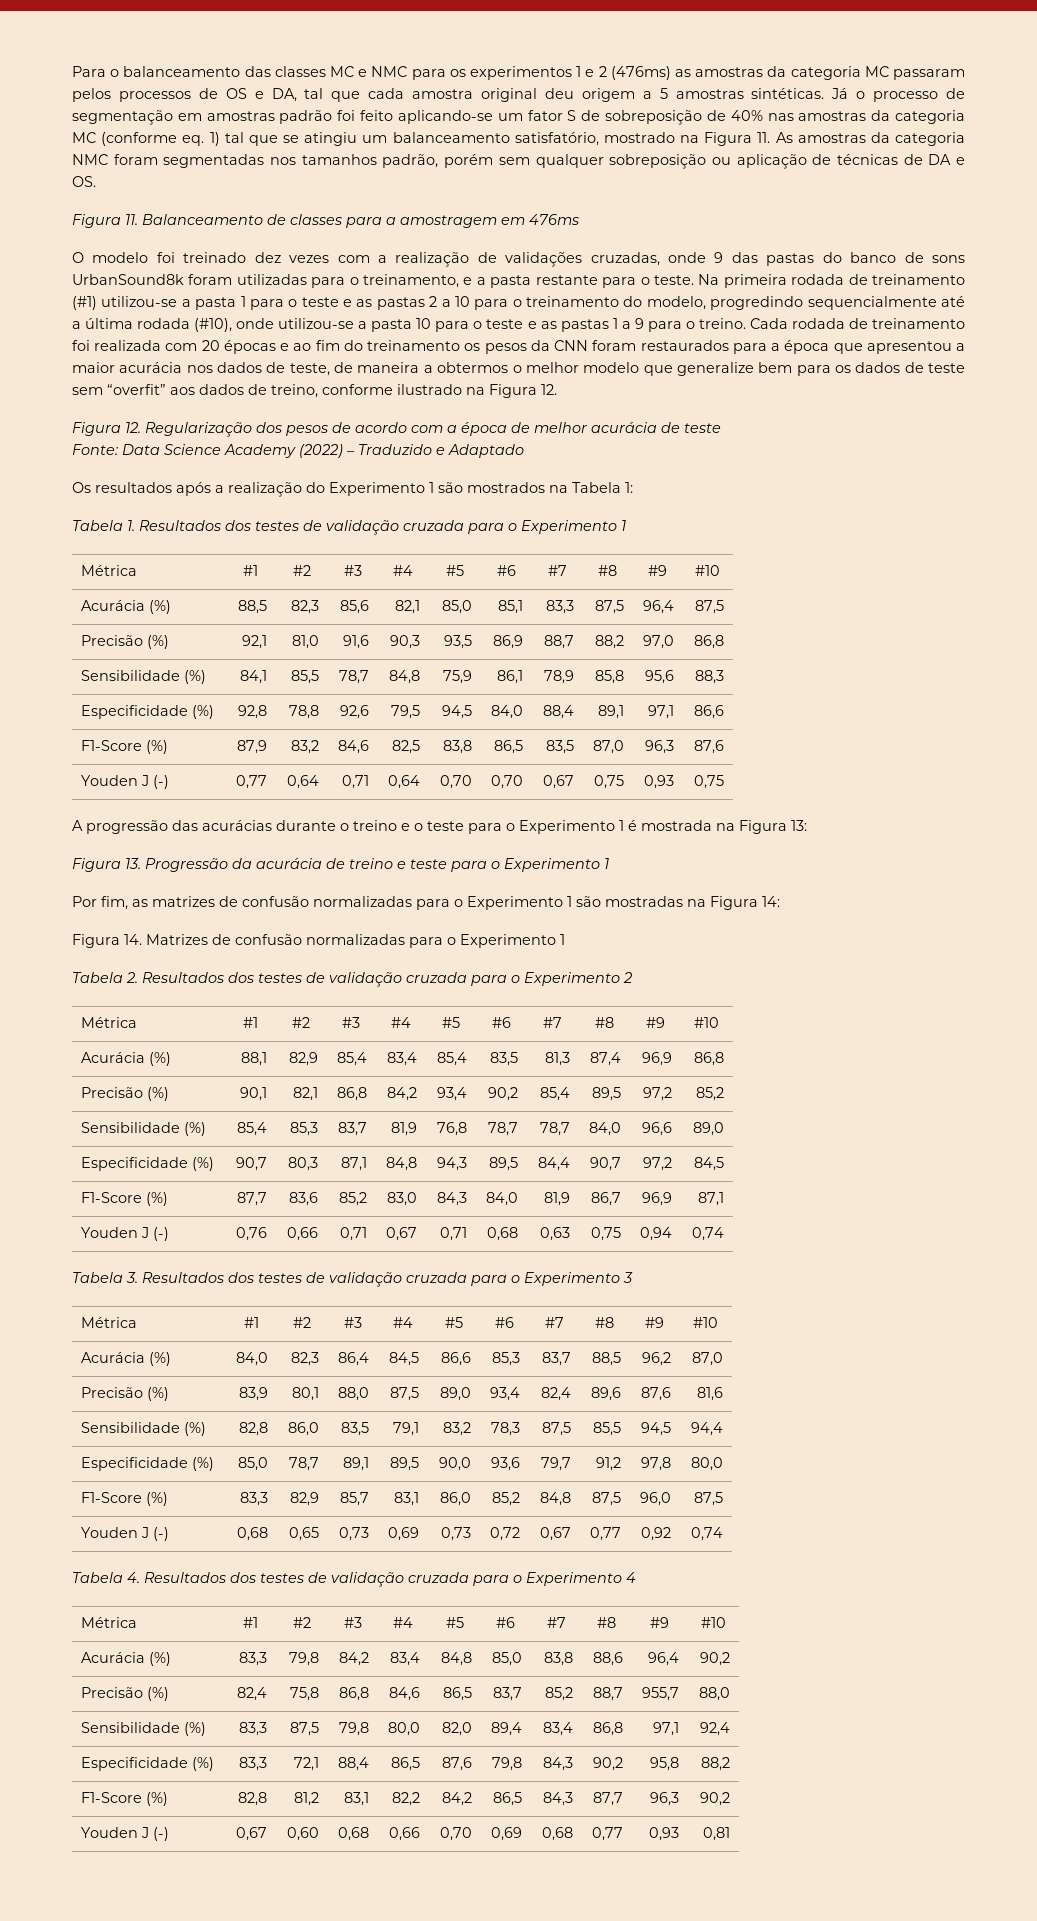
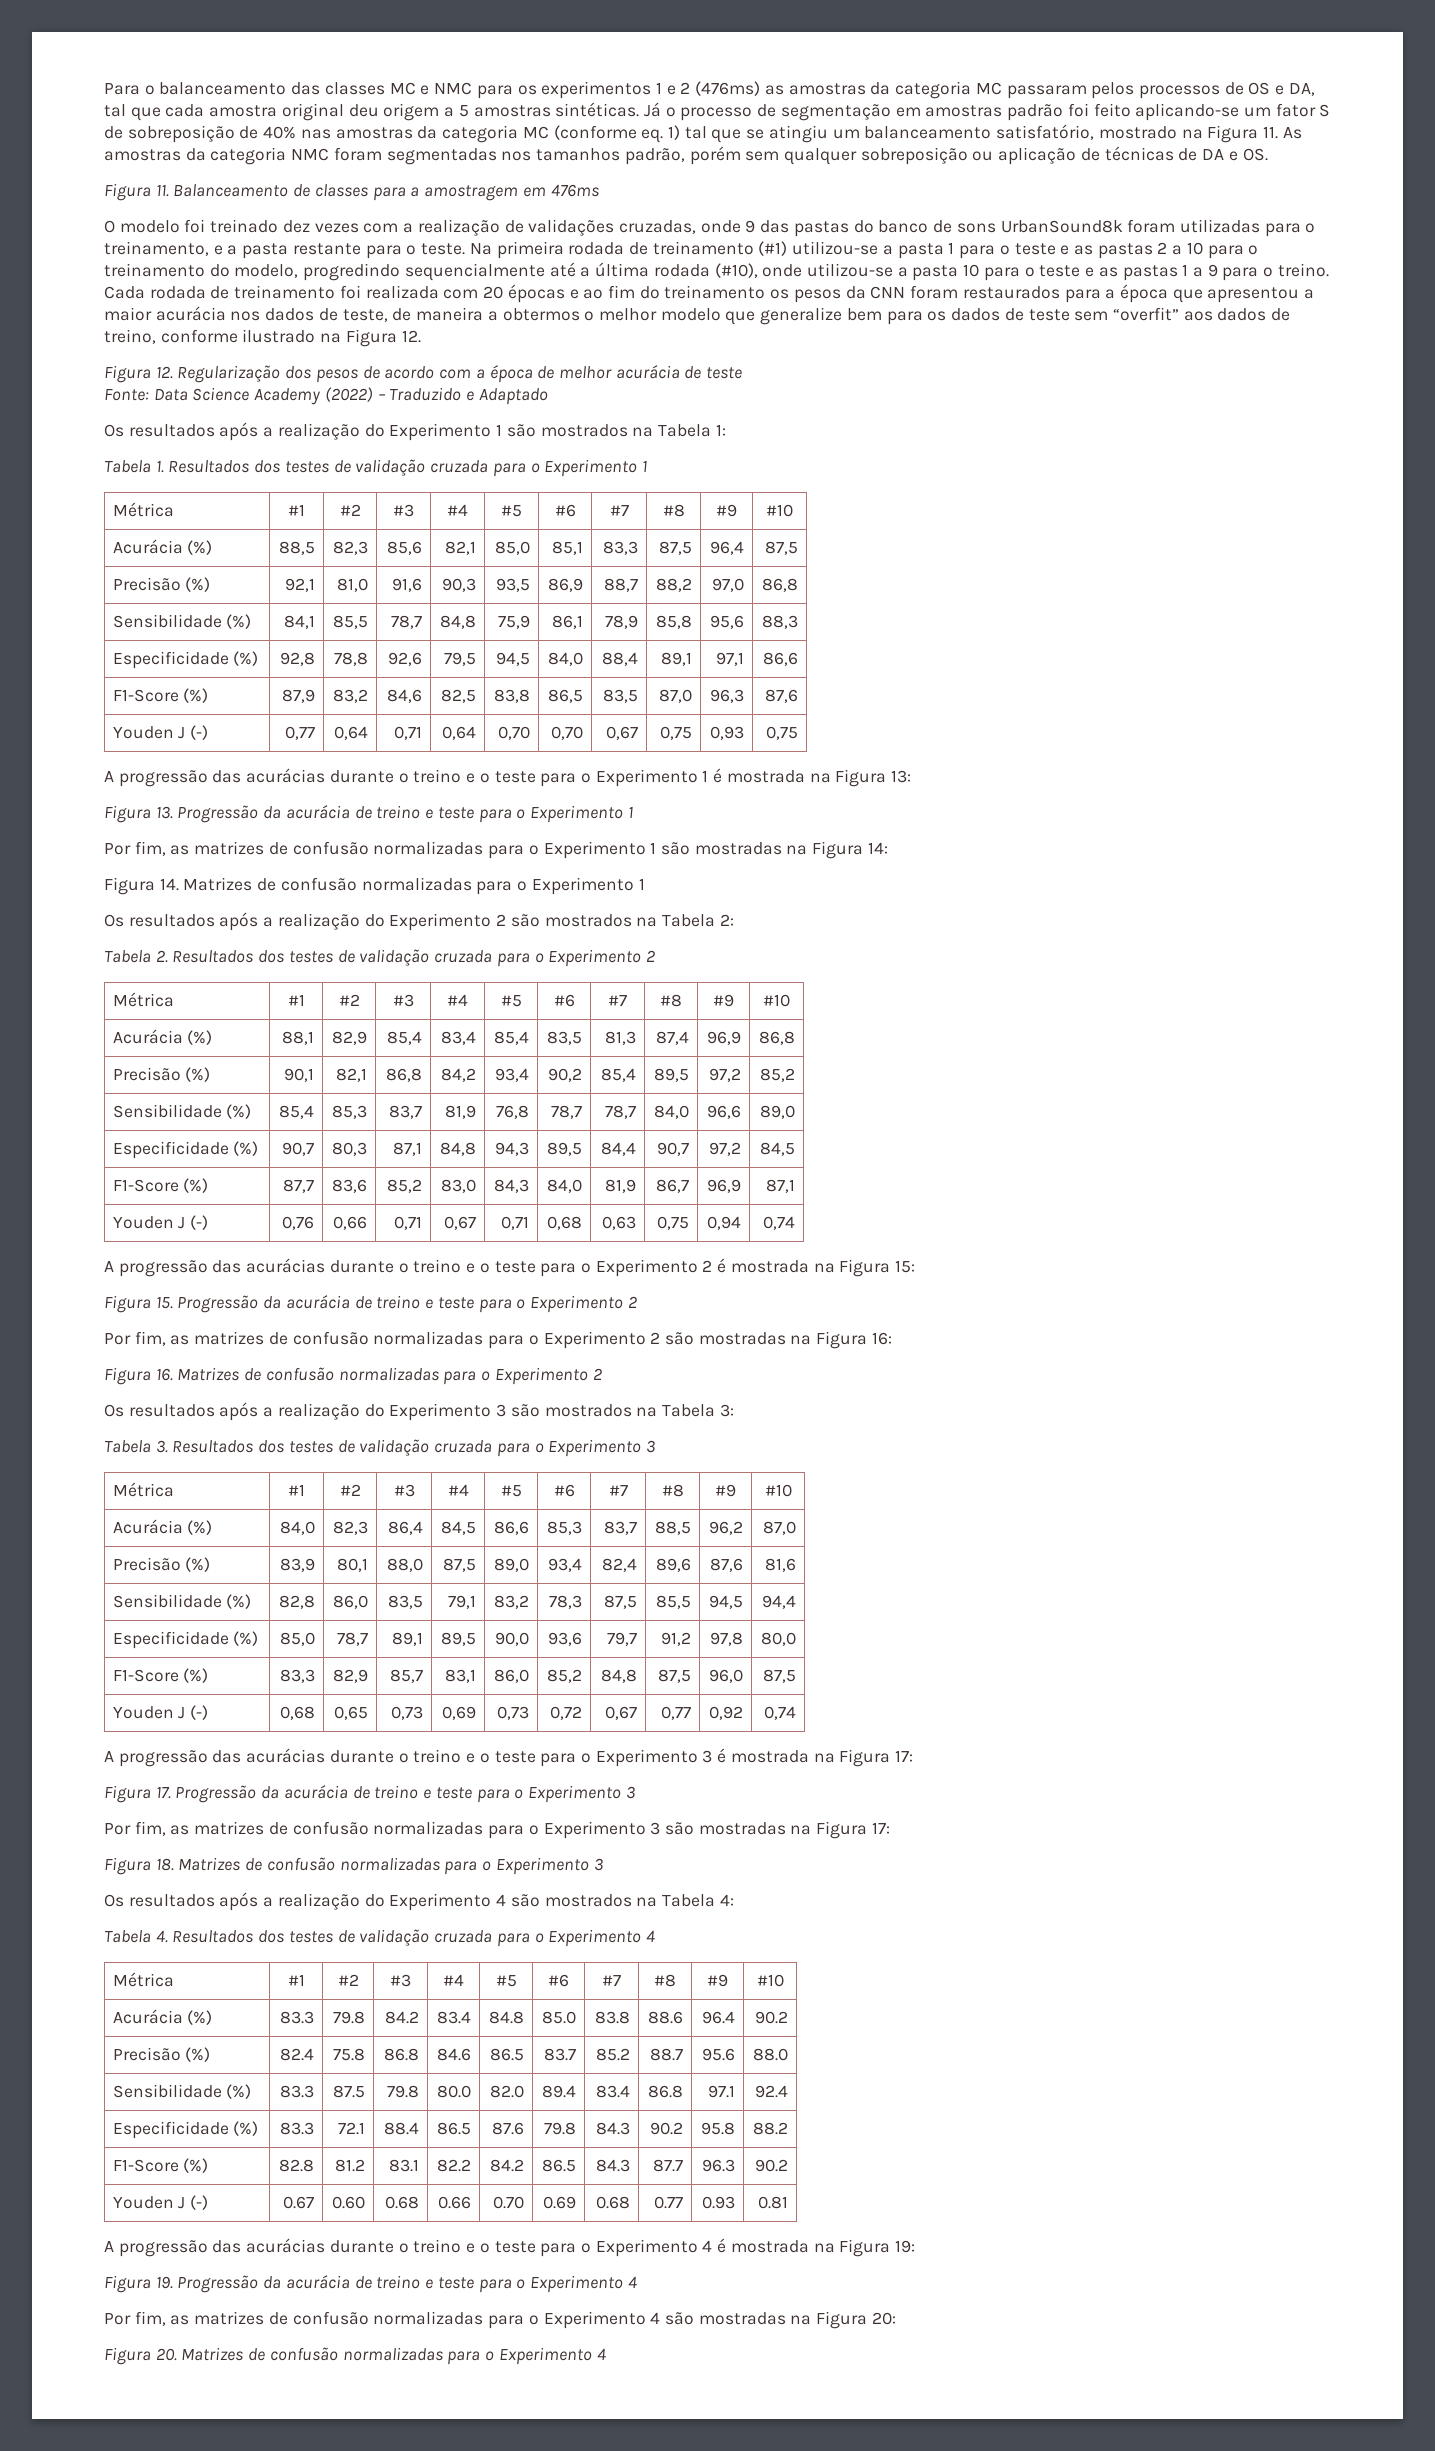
(565, 939) none -> [104,912,734,931] // Os resultados após a realização do Experimento 2 são mostrados na Tabela 2:
(724, 1234) none -> [104,1258,916,1277] [104,1295,637,1313] [104,1331,892,1349] [104,1367,602,1385] [104,1402,734,1421] // A progressão das acurácias durante o treino e o teste para o Experimento 2 é mostrada na Figura 15: // Figura 15. Progressão da acurácia de treino e teste para o Experimento 2 // Por fim, as matrizes de confusão normalizadas para o Experimento 2 são mostradas na Figura 16: // Figura 16. Matrizes de confusão normalizadas para o Experimento 2 // Os resultados após a realização do Experimento 3 são mostrados na Tabela 3:
(723, 1534) none -> [104,1748,914,1767] [104,1785,635,1803] [104,1821,890,1839] [104,1857,603,1875] [104,1892,734,1911] // A progressão das acurácias durante o treino e o teste para o Experimento 3 é mostrada na Figura 17: // Figura 17. Progressão da acurácia de treino e teste para o Experimento 3 // Por fim, as matrizes de confusão normalizadas para o Experimento 3 são mostradas na Figura 17: // Figura 18. Matrizes de confusão normalizadas para o Experimento 3 // Os resultados após a realização do Experimento 4 são mostrados na Tabela 4:
[238,1652,267,1666] [288,1652,319,1666] [338,1652,369,1666] [389,1652,420,1666] [440,1652,472,1666] [491,1652,522,1666] [543,1652,573,1666] [592,1652,623,1666] [647,1652,679,1666] [699,1652,730,1666] [81,1687,170,1701] [236,1687,267,1701] [289,1687,319,1701] [338,1687,369,1701] [388,1687,420,1701] [442,1687,472,1701] [492,1687,522,1701] [544,1687,573,1701] [592,1687,623,1701] [641,1687,679,1701] [698,1687,730,1701] [81,1722,207,1736] [238,1722,267,1736] [289,1722,319,1736] [338,1722,369,1736] [387,1722,420,1736] [441,1722,472,1736] [490,1722,522,1736] [542,1722,573,1736] [592,1722,623,1736] [652,1722,679,1736] [699,1722,730,1736] [81,1757,215,1771] [238,1757,267,1771] [293,1757,319,1771] [337,1757,369,1771] [390,1757,420,1771] [441,1757,472,1771] [491,1757,522,1771] [542,1757,573,1771] [592,1757,623,1771] [649,1757,679,1771] [700,1757,730,1771] [81,1792,169,1806] [237,1792,267,1806] [293,1792,319,1806] [343,1792,369,1806] [391,1792,420,1806] [441,1792,472,1806] [492,1792,522,1806] [542,1792,573,1806] [592,1792,623,1806] [649,1792,679,1806] [699,1792,730,1806] [81,1827,170,1841] [235,1827,267,1841] [286,1827,319,1841] [337,1827,369,1841] [388,1827,420,1841] [439,1827,472,1841] [490,1827,522,1841] [541,1827,573,1841] [591,1827,623,1841] [648,1827,679,1841] [702,1827,730,1841] 83,3 | 79,8 | 84,2 | 83,4 | 84,8 | 85,0 | 83,8 | 88,6 | 96,4 | 90,2 // Precisão (%) | 82,4 | 75,8 | 86,8 | 84,6 | 86,5 | 83,7 | 85,2 | 88,7 | 955,7 | 88,0 // Sensibilidade (%) | 83,3 | 87,5 | 79,8 | 80,0 | 82,0 | 89,4 | 83,4 | 86,8 | 97,1 | 92,4 // Especificidade (%) | 83,3 | 72,1 | 88,4 | 86,5 | 87,6 | 79,8 | 84,3 | 90,2 | 95,8 | 88,2 // F1-Score (%) | 82,8 | 81,2 | 83,1 | 82,2 | 84,2 | 86,5 | 84,3 | 87,7 | 96,3 | 90,2 // Youden J (-) | 0,67 | 0,60 | 0,68 | 0,66 | 0,70 | 0,69 | 0,68 | 0,77 | 0,93 | 0,81 -> [280,2011,315,2024] [333,2011,366,2024] [385,2011,420,2024] [437,2011,472,2024] [489,2011,525,2024] [542,2011,577,2024] [595,2011,631,2024] [648,2011,684,2024] [702,2011,736,2024] [755,2011,789,2024] [112,2047,211,2062] [280,2048,315,2061] [333,2048,366,2061] [384,2048,420,2061] [437,2048,472,2061] [490,2048,525,2061] [544,2048,577,2061] [596,2048,631,2061] [650,2048,684,2061] [702,2048,736,2061] [753,2048,789,2061] [112,2084,252,2099] [280,2085,315,2098] [333,2085,366,2098] [387,2085,420,2098] [437,2085,472,2098] [490,2085,525,2098] [542,2085,577,2098] [596,2085,631,2098] [648,2085,684,2098] [708,2085,736,2098] [755,2085,789,2098] [112,2121,259,2139] [280,2122,315,2135] [338,2122,366,2135] [384,2122,420,2135] [437,2122,472,2135] [492,2122,525,2135] [544,2122,577,2135] [596,2122,631,2135] [650,2122,684,2135] [701,2122,736,2135] [753,2122,789,2135] [112,2158,209,2173] [279,2159,315,2172] [335,2159,366,2172] [389,2159,420,2172] [437,2159,472,2172] [490,2159,525,2172] [542,2159,577,2172] [596,2159,631,2172] [653,2159,684,2172] [702,2159,736,2172] [755,2159,789,2172] [112,2195,209,2210] [283,2196,315,2209] [332,2196,366,2209] [385,2196,420,2209] [438,2196,472,2209] [493,2196,525,2209] [543,2196,577,2209] [596,2196,631,2209] [654,2196,684,2209] [702,2196,736,2209] [758,2196,789,2209] [104,2238,916,2257] [104,2275,637,2293] [104,2311,896,2329] [104,2347,606,2365] 83.3 | 79.8 | 84.2 | 83.4 | 84.8 | 85.0 | 83.8 | 88.6 | 96.4 | 90.2 // Precisão (%) | 82.4 | 75.8 | 86.8 | 84.6 | 86.5 | 83.7 | 85.2 | 88.7 | 95.6 | 88.0 // Sensibilidade (%) | 83.3 | 87.5 | 79.8 | 80.0 | 82.0 | 89.4 | 83.4 | 86.8 | 97.1 | 92.4 // Especificidade (%) | 83.3 | 72.1 | 88.4 | 86.5 | 87.6 | 79.8 | 84.3 | 90.2 | 95.8 | 88.2 // F1-Score (%) | 82.8 | 81.2 | 83.1 | 82.2 | 84.2 | 86.5 | 84.3 | 87.7 | 96.3 | 90.2 // Youden J (-) | 0.67 | 0.60 | 0.68 | 0.66 | 0.70 | 0.69 | 0.68 | 0.77 | 0.93 | 0.81 // A progressão das acurácias durante o treino e o teste para o Experimento 4 é mostrada na Figura 19: // Figura 19. Progressão da acurácia de treino e teste para o Experimento 4 // Por fim, as matrizes de confusão normalizadas para o Experimento 4 são mostradas na Figura 20: // Figura 20. Matrizes de confusão normalizadas para o Experimento 4

